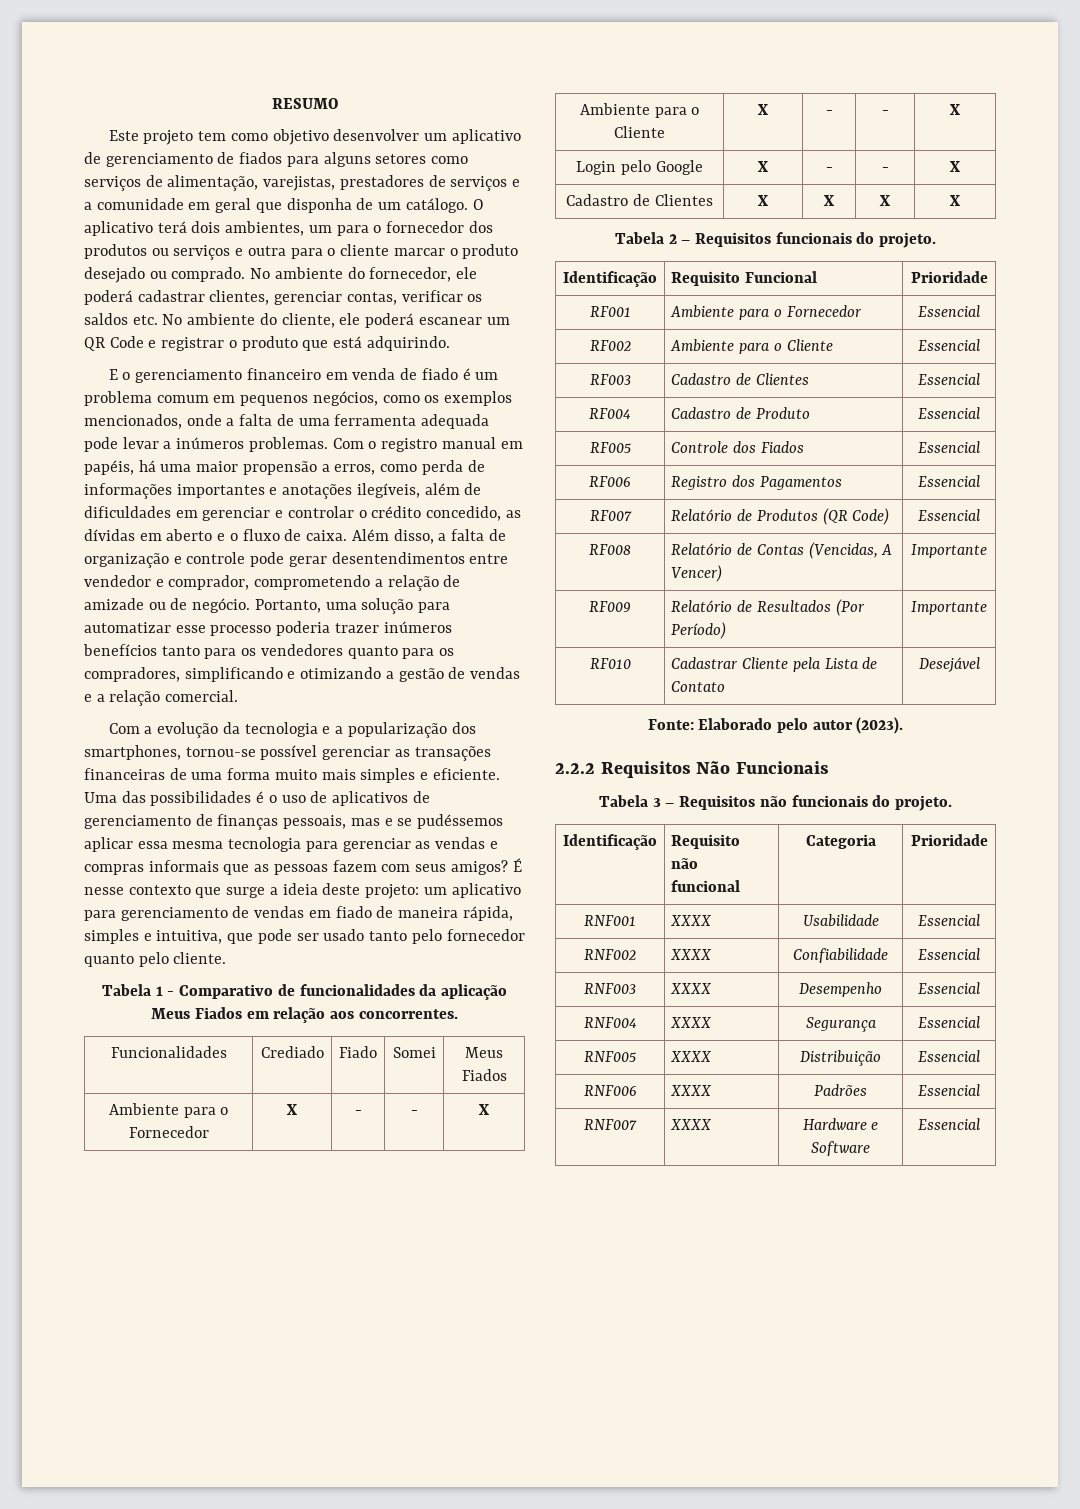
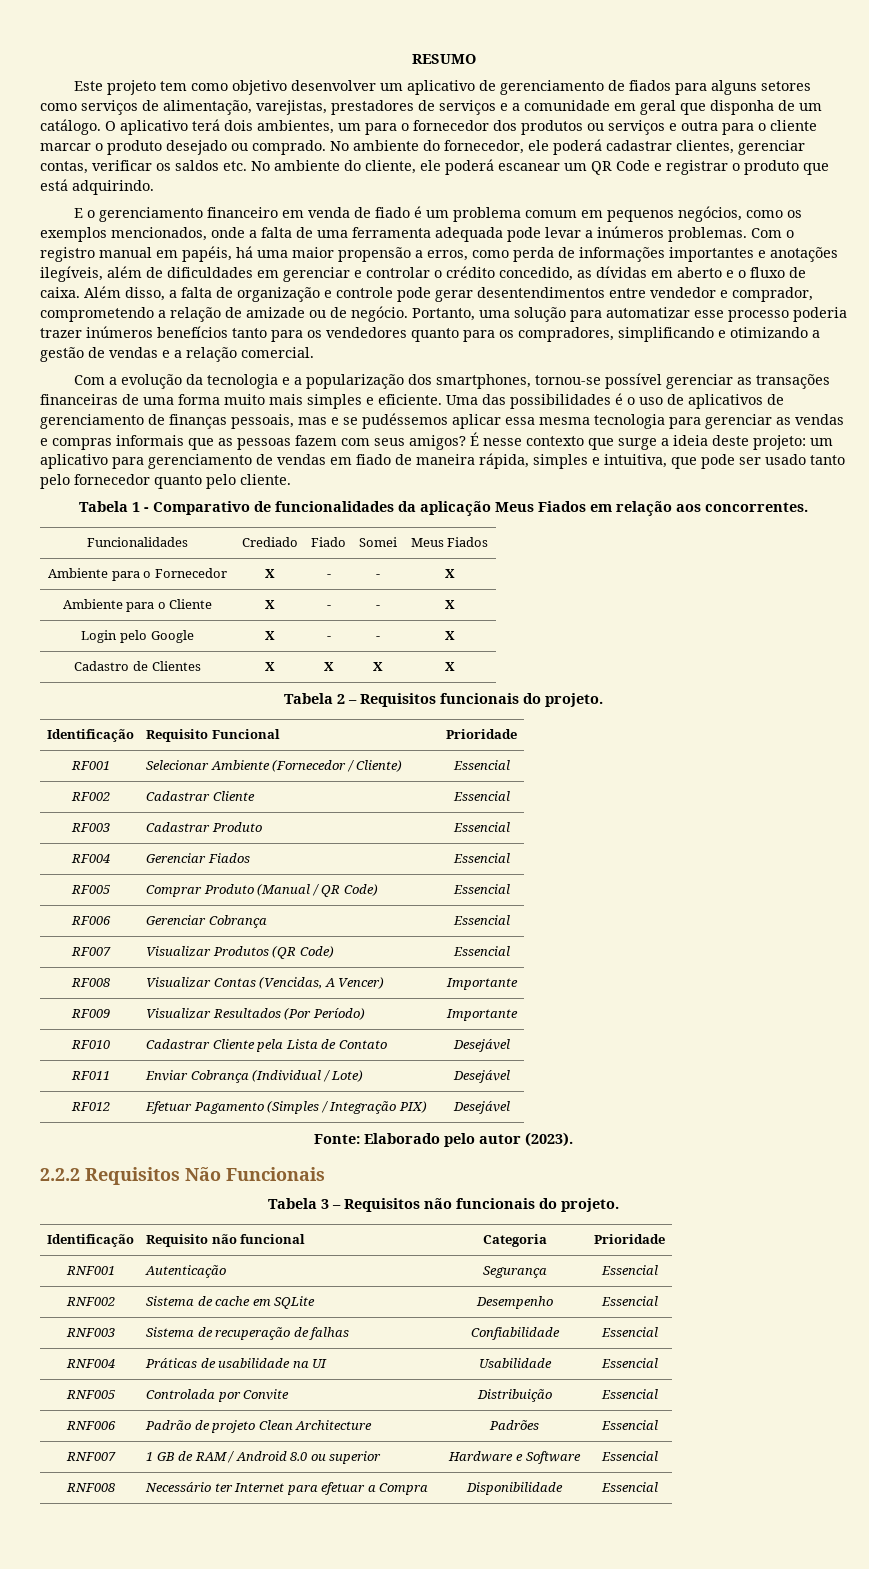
[670,305,862,320] Ambiente para o Fornecedor -> [146,760,403,772] Selecionar Ambiente (Fornecedor / Cliente)
[670,339,782,354] Ambiente para o -> [146,791,211,801] Cadastrar
[671,373,809,385] Cadastro de Clientes -> [146,822,262,832] Cadastrar Produto
[671,407,810,419] Cadastro de Produto -> [146,853,250,863] Gerenciar Fiados
[671,441,804,453] Controle dos Fiados -> [146,884,378,897] Comprar Produto (Manual / QR Code)
[671,475,842,490] Registro dos Pagamentos -> [146,915,267,928] Gerenciar Cobrança
[671,509,753,521] Relatório de -> [146,946,212,956] Visualizar
[671,543,753,555] Relatório de -> [146,977,212,987] Visualizar
[671,600,753,612] Relatório de -> [146,1008,212,1018] Visualizar
(980, 664) none -> [70,1071,110,1080] [145,1070,364,1083] [452,1070,510,1083] [70,1102,110,1111] [145,1101,427,1114] [452,1101,510,1114] // RF011 | Enviar Cobrança (Individual / Lote) | Desejável // RF012 | Efetuar Pagamento (Simples / Integração PIX) | Desejável
[670,915,712,926] [802,914,879,927] [918,914,980,926] [584,949,636,961] [670,949,712,960] [793,948,888,963] [918,948,980,960] [584,983,636,994] [670,983,712,994] [799,982,882,997] [918,982,980,994] [583,1017,637,1028] [670,1017,712,1028] [805,1017,877,1032] [918,1016,980,1028] [584,1051,636,1062] [670,1051,712,1062] [800,1050,881,1066] [918,1050,980,1062] [583,1085,637,1096] [670,1085,712,1096] [814,1084,867,1096] [918,1084,980,1096] [584,1119,637,1130] [670,1119,712,1130] [802,1118,879,1130] [811,1141,870,1156] XXXX | Usabilidade | Essencial // RNF002 | XXXX | Confiabilidade | Essencial // RNF003 | XXXX | Desempenho | Essencial // RNF004 | XXXX | Segurança | Essencial // RNF005 | XXXX | Distribuição | Essencial // RNF006 | XXXX | Padrões | Essencial // RNF007 | XXXX | Hardware e Software -> [145,1265,227,1278] [482,1266,547,1278] [600,1265,658,1275] [65,1297,115,1306] [146,1296,316,1309] [475,1296,553,1309] [600,1296,658,1306] [65,1328,115,1337] [146,1327,350,1340] [470,1327,560,1340] [600,1327,658,1337] [65,1359,115,1368] [145,1358,328,1368] [478,1358,552,1368] [600,1358,658,1368] [65,1390,115,1399] [146,1389,290,1402] [476,1389,552,1402] [600,1389,658,1399] [65,1421,116,1430] [145,1420,373,1433] [489,1420,539,1430] [600,1420,658,1430] [65,1452,116,1461] [146,1451,382,1464] [448,1451,581,1464] [600,1451,658,1461] [65,1483,115,1492] [145,1482,429,1495] [466,1482,563,1495] Autenticação | Segurança | Essencial // RNF002 | Sistema de cache em SQLite | Desempenho | Essencial // RNF003 | Sistema de recuperação de falhas | Confiabilidade | Essencial // RNF004 | Práticas de usabilidade na UI | Usabilidade | Essencial // RNF005 | Controlada por Convite | Distribuição | Essencial // RNF006 | Padrão de projeto Clean Architecture | Padrões | Essencial // RNF007 | 1 GB de RAM / Android 8.0 ou superior | Hardware e Software | Essencial // RNF008 | Necessário ter Internet para efetuar a Compra | Disponibilidade

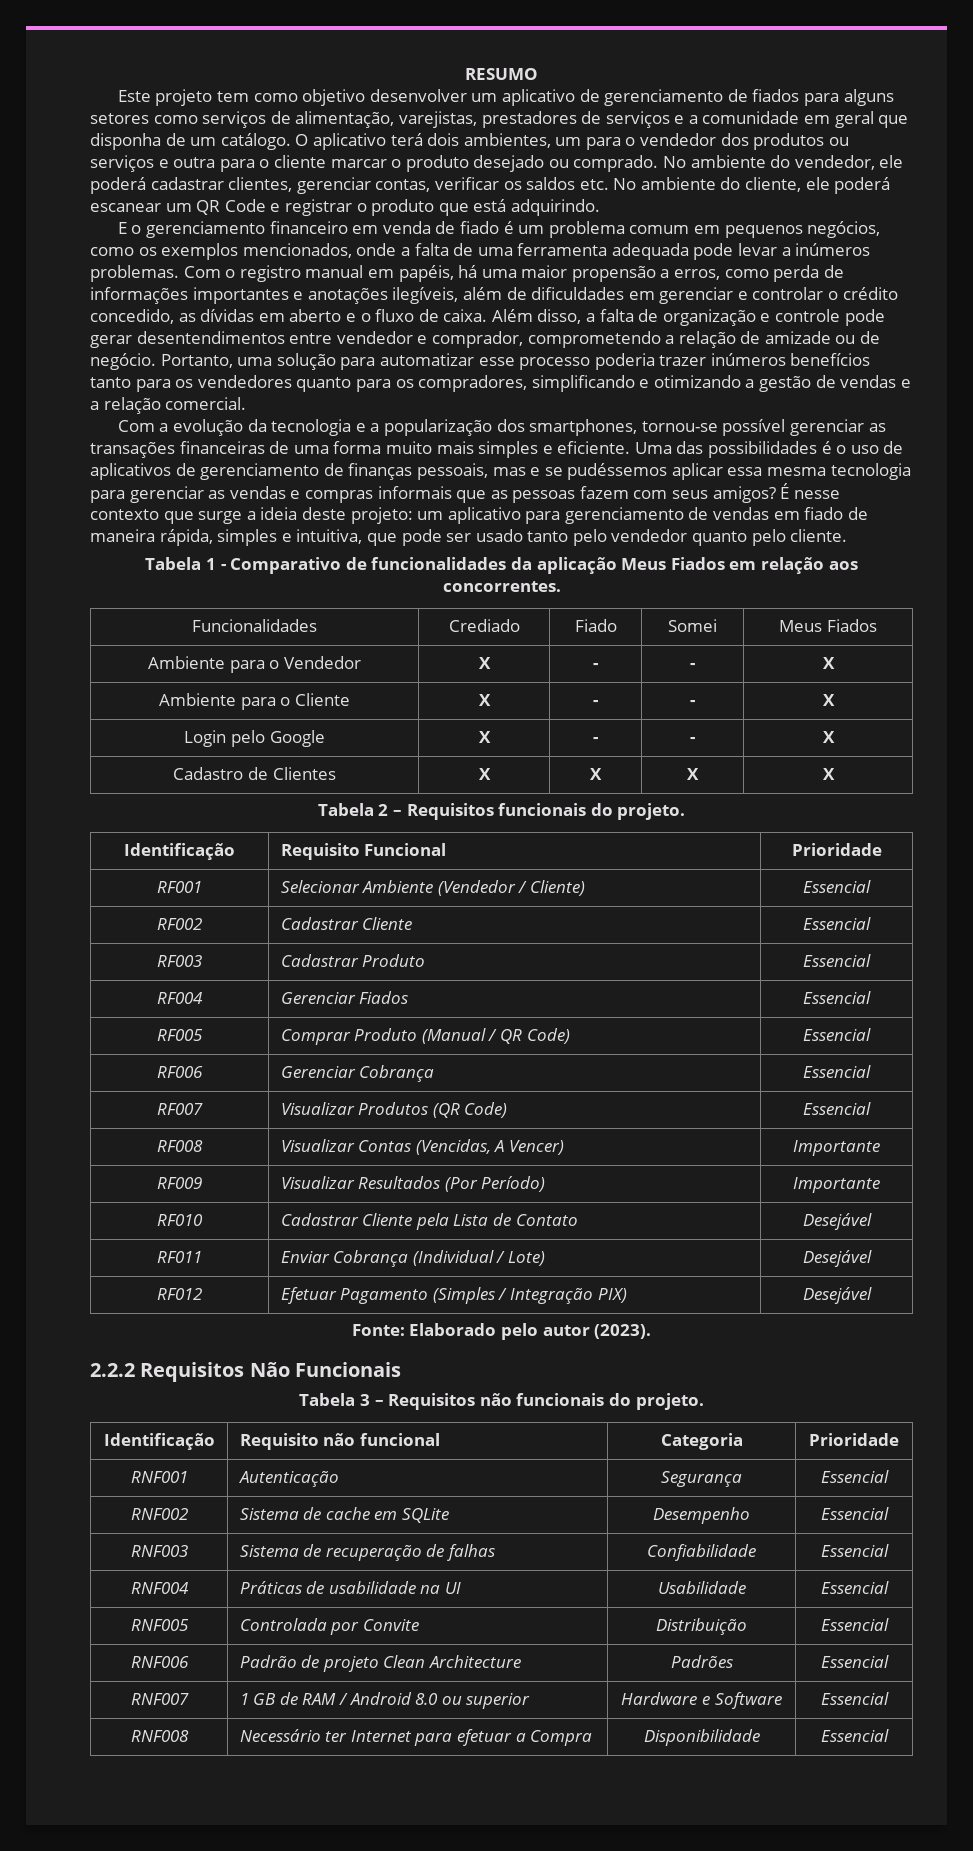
[413,120,489,131] fornecedor -> [640,133,717,146] vendedor
[444,140,524,154] fornecedor, -> [794,155,875,170] vendedor,
[74,474,150,485] fornecedor -> [611,529,688,542] vendedor
[154,568,227,578] Fornecedor -> [283,656,361,669] Vendedor
[272,760,347,772] (Fornecedor -> [437,880,516,896] (Vendedor

